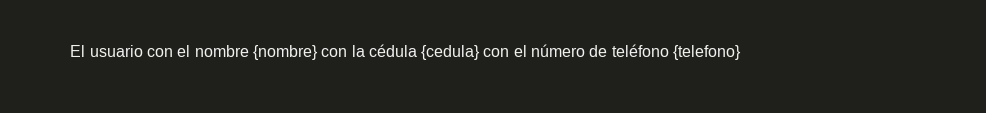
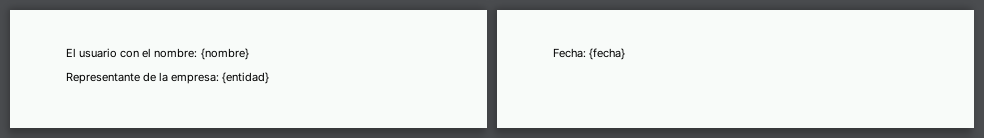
[194,45,249,57] nombre -> [154,48,198,58] nombre:
[321,44,742,60] con la cédula {cedula} con el número de teléfono {telefono} -> [66,72,270,84] [553,48,626,60] // Representante de la empresa: {entidad} // Fecha: {fecha}

